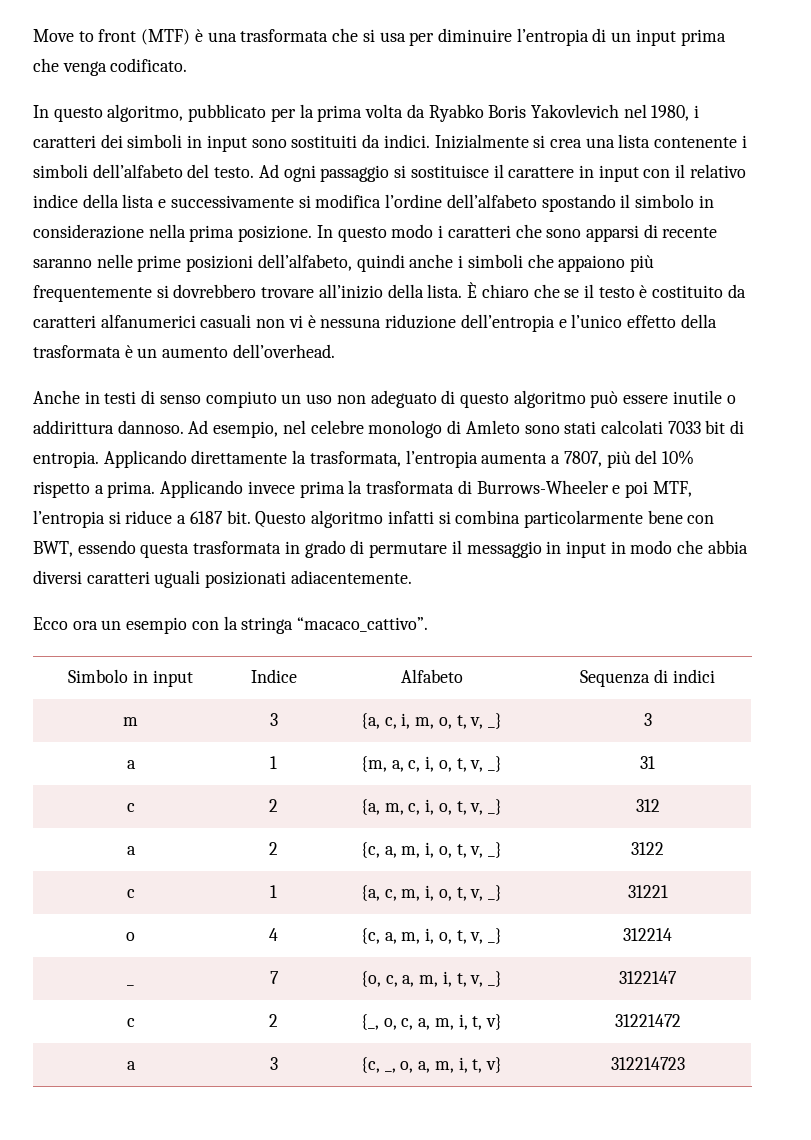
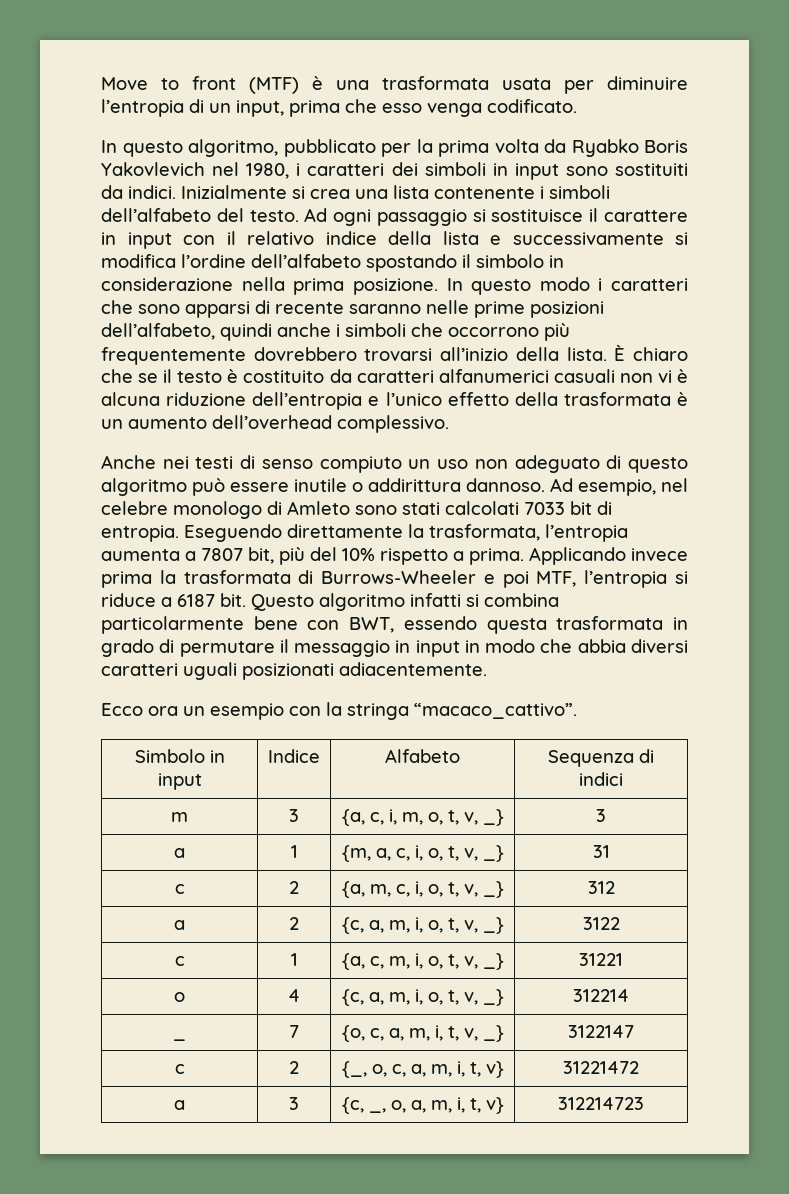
[332,28,406,42] che si usa -> [502,78,551,90] usata
[635,29,676,46] input -> [236,100,284,117] input,
(59, 65) none -> [382,103,422,113] esso
[558,255,626,272] appaiono -> [448,327,539,337] occorrono
[156,284,315,298] si dovrebbero trovare -> [253,347,433,361] dovrebbero trovarsi
[320,318,382,328] nessuna -> [101,392,160,406] alcuna
[232,344,335,358] dell’overhead. -> [212,415,449,433] dell’overhead complessivo.
[84,391,100,404] in -> [162,456,189,469] nei
[103,450,187,468] Applicando -> [184,524,282,542] Eseguendo
[563,451,602,467] 7807, -> [201,547,274,564] 7807 bit,

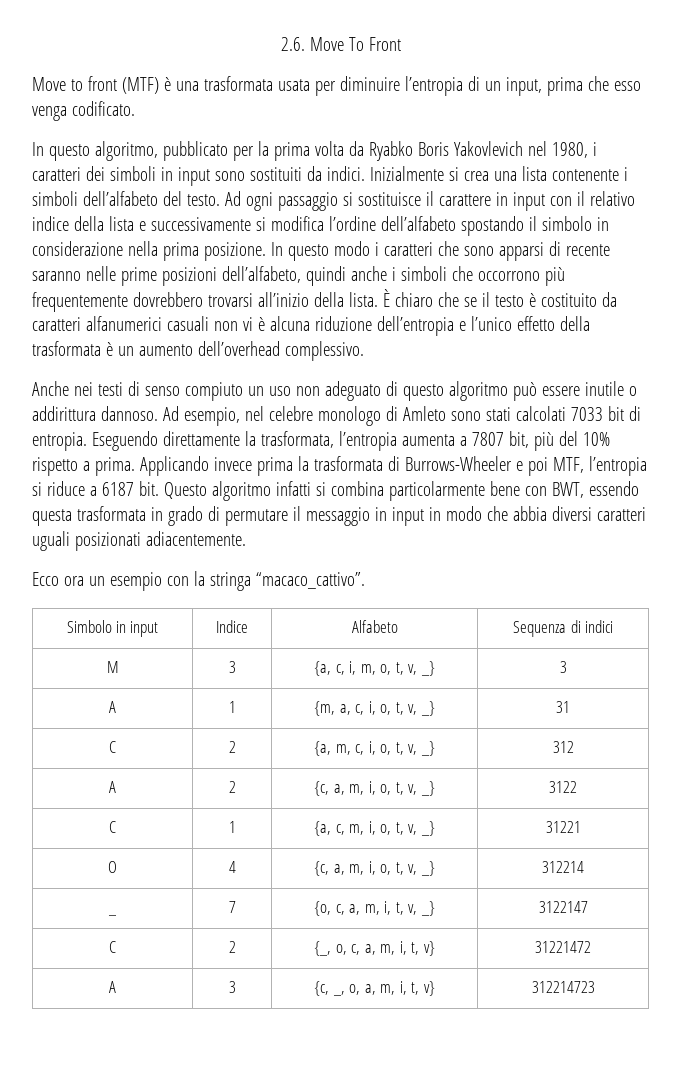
(101, 83) none -> [281,37,401,51] 2.6. Move To Front //
[171,812,188,822] m -> [106,661,119,673] M
[174,848,185,858] a -> [109,701,116,713] A
[174,884,185,894] c -> [109,741,116,753] C
[174,920,185,930] a -> [109,781,116,793] A
[174,956,185,966] c -> [109,821,116,833] C
[174,992,185,1002] o -> [108,861,117,873] O
[174,1064,185,1074] c -> [109,941,116,953] C
[174,1100,185,1110] a -> [109,981,116,993] A

